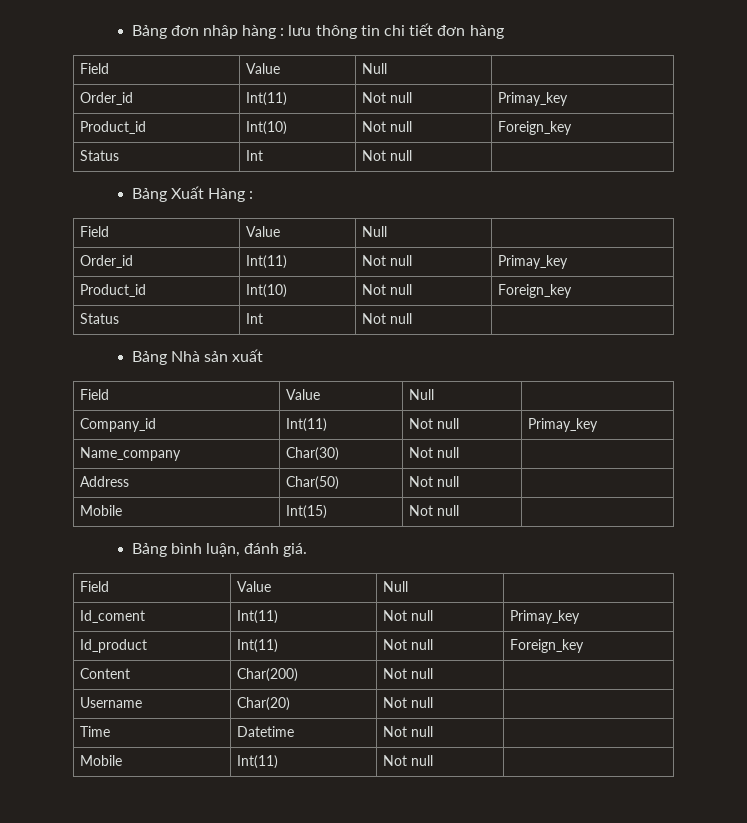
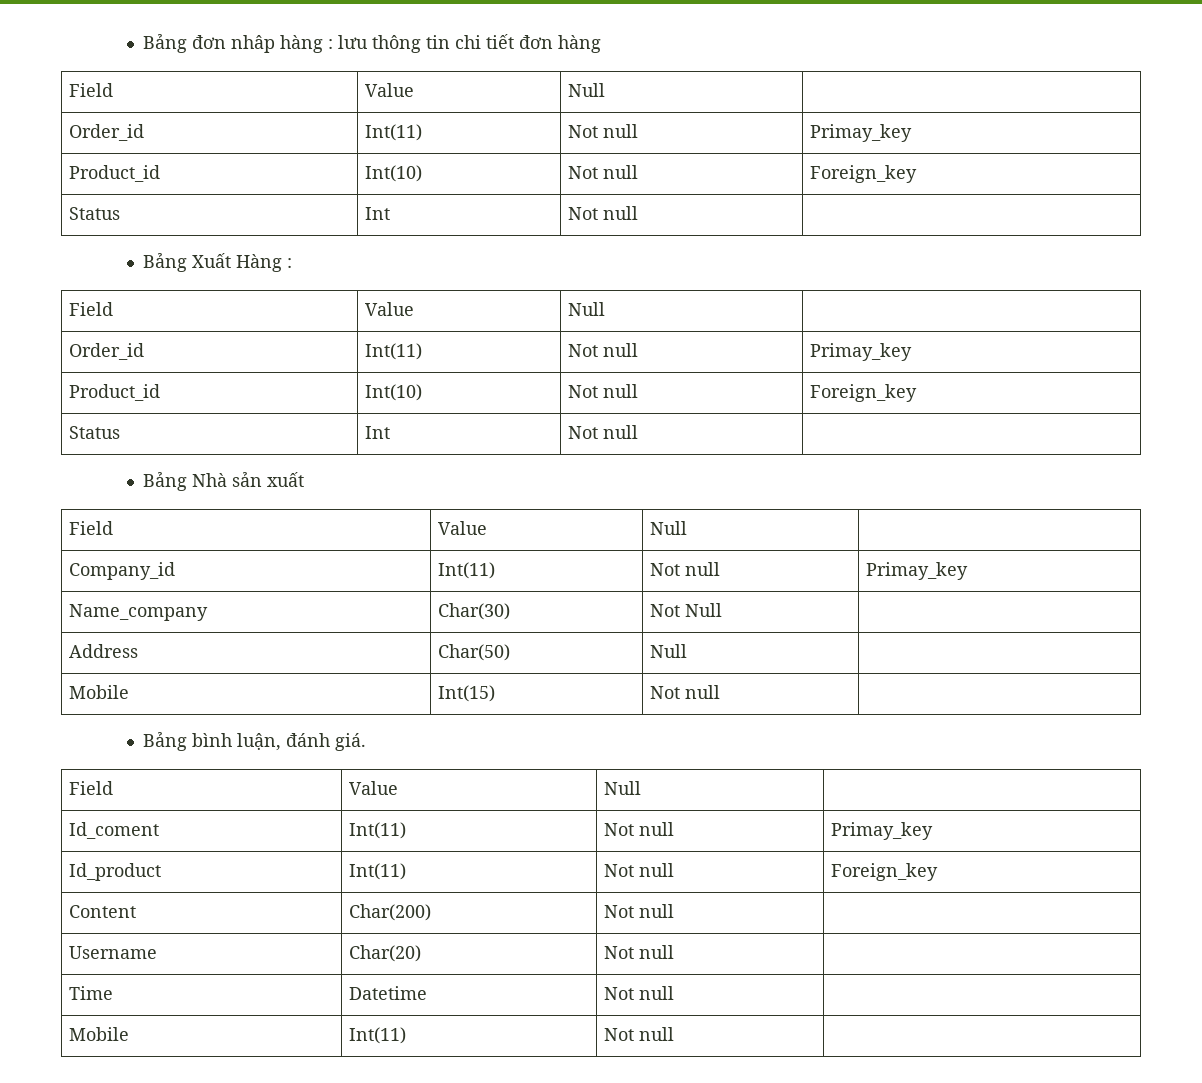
[437,447,460,458] null -> [685,603,723,617] Null
[409,476,460,487] Not null -> [650,644,688,658] Null

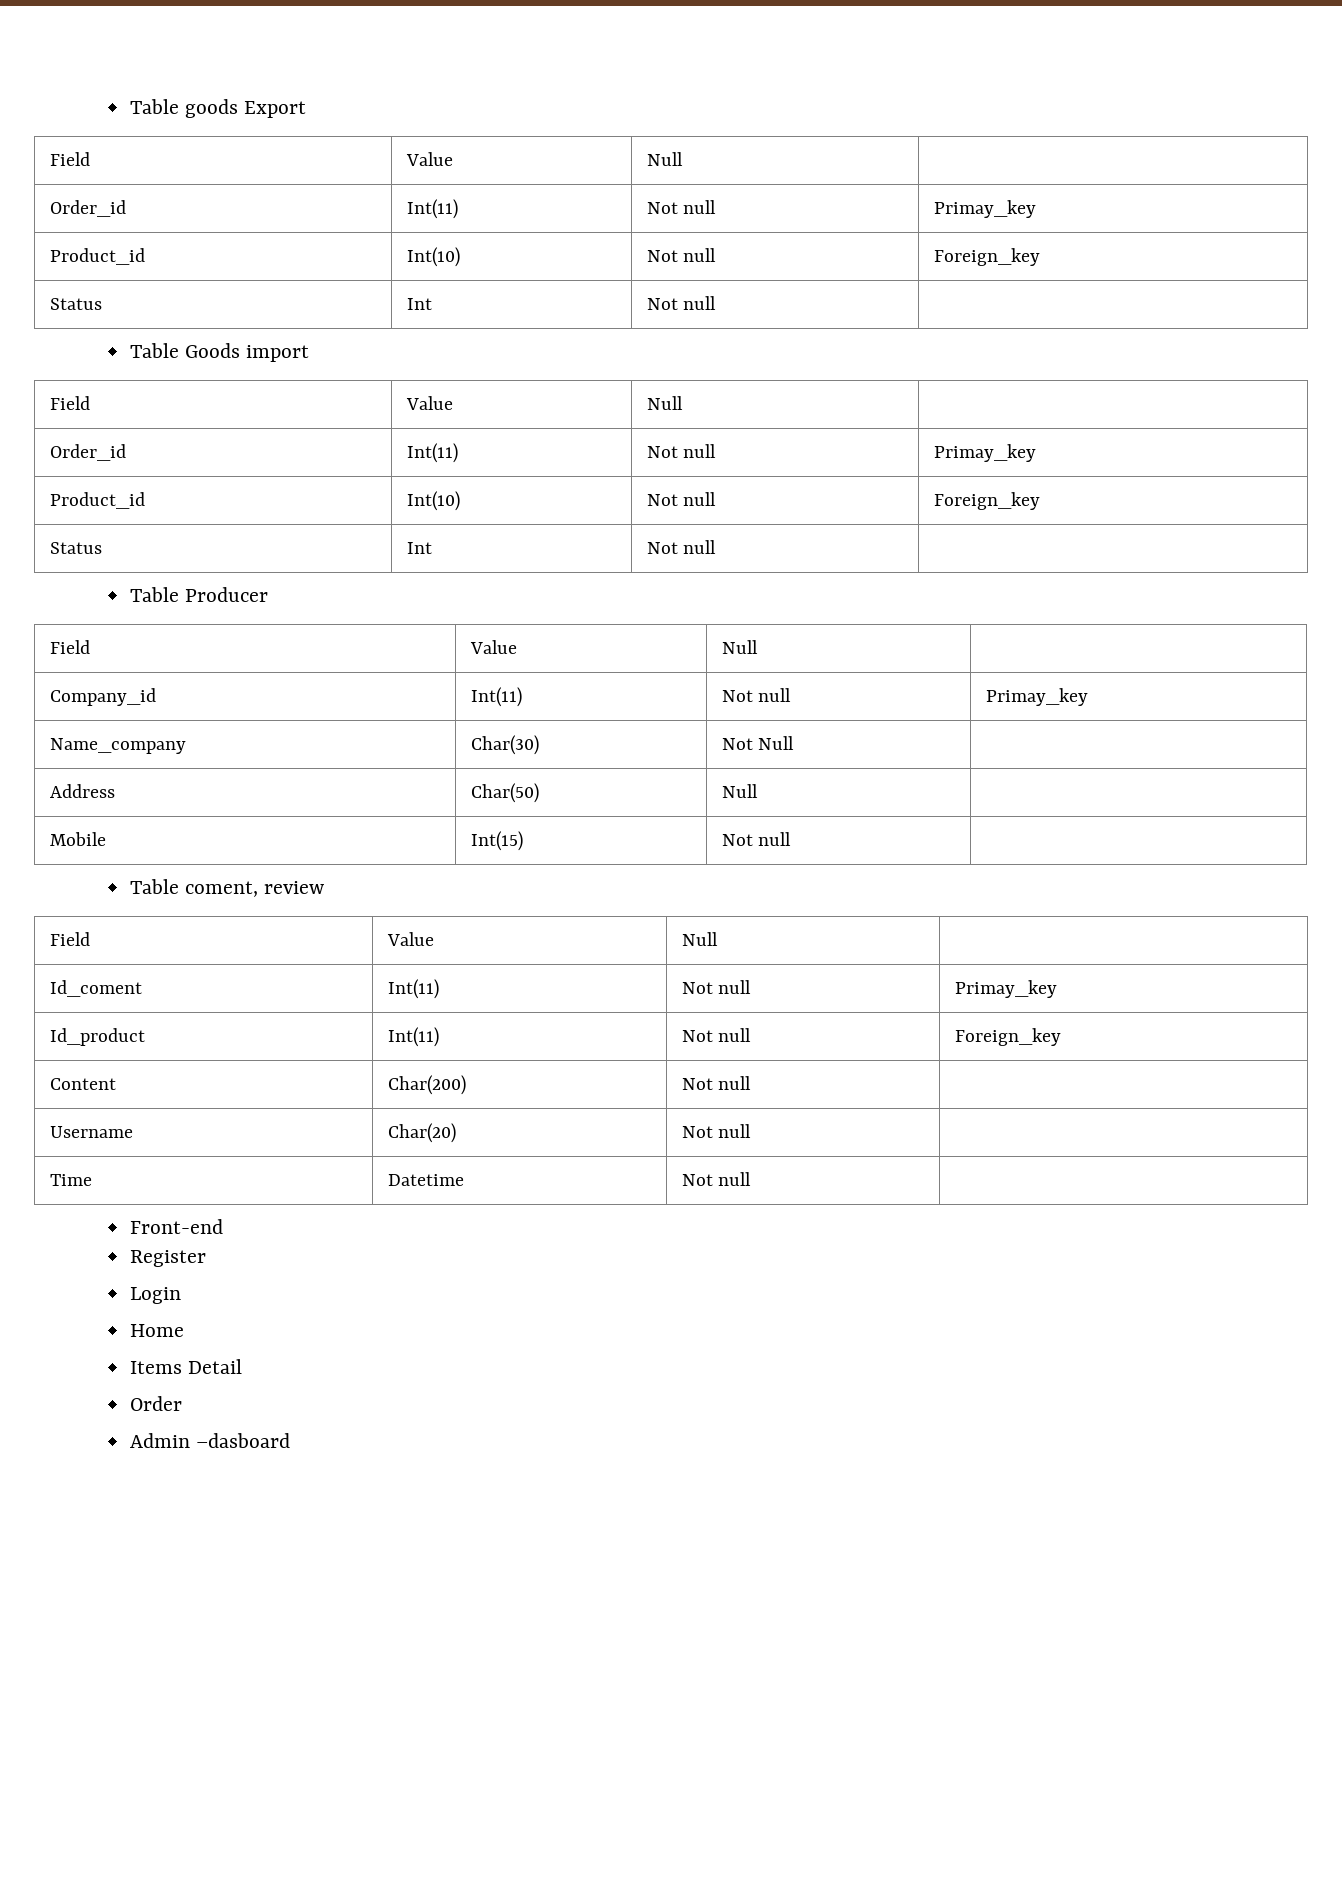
[142,34,601,53] Bảng đơn nhâp hàng : lưu thông tin chi tiết đơn hàng -> [129,99,307,118] Table goods Export
[142,253,292,272] Bảng Xuất Hàng : -> [129,343,310,362] Table Goods import
[142,472,304,491] Bảng Nhà sản xuất -> [129,587,268,602] Table Producer
[142,732,366,751] Bảng bình luận, đánh giá. -> [129,879,325,897] Table coment, review
[69,1027,130,1041] [349,1027,407,1044] [604,1027,675,1041] // Mobile | Int(11) | Not null | -> [129,1219,223,1234] [129,1250,206,1267] [129,1287,181,1304] [129,1324,184,1337] [129,1359,242,1374] [129,1396,182,1411] [129,1433,290,1448] // Front-end // Register // Login // Home // Items Detail // Order // Admin –dasboard

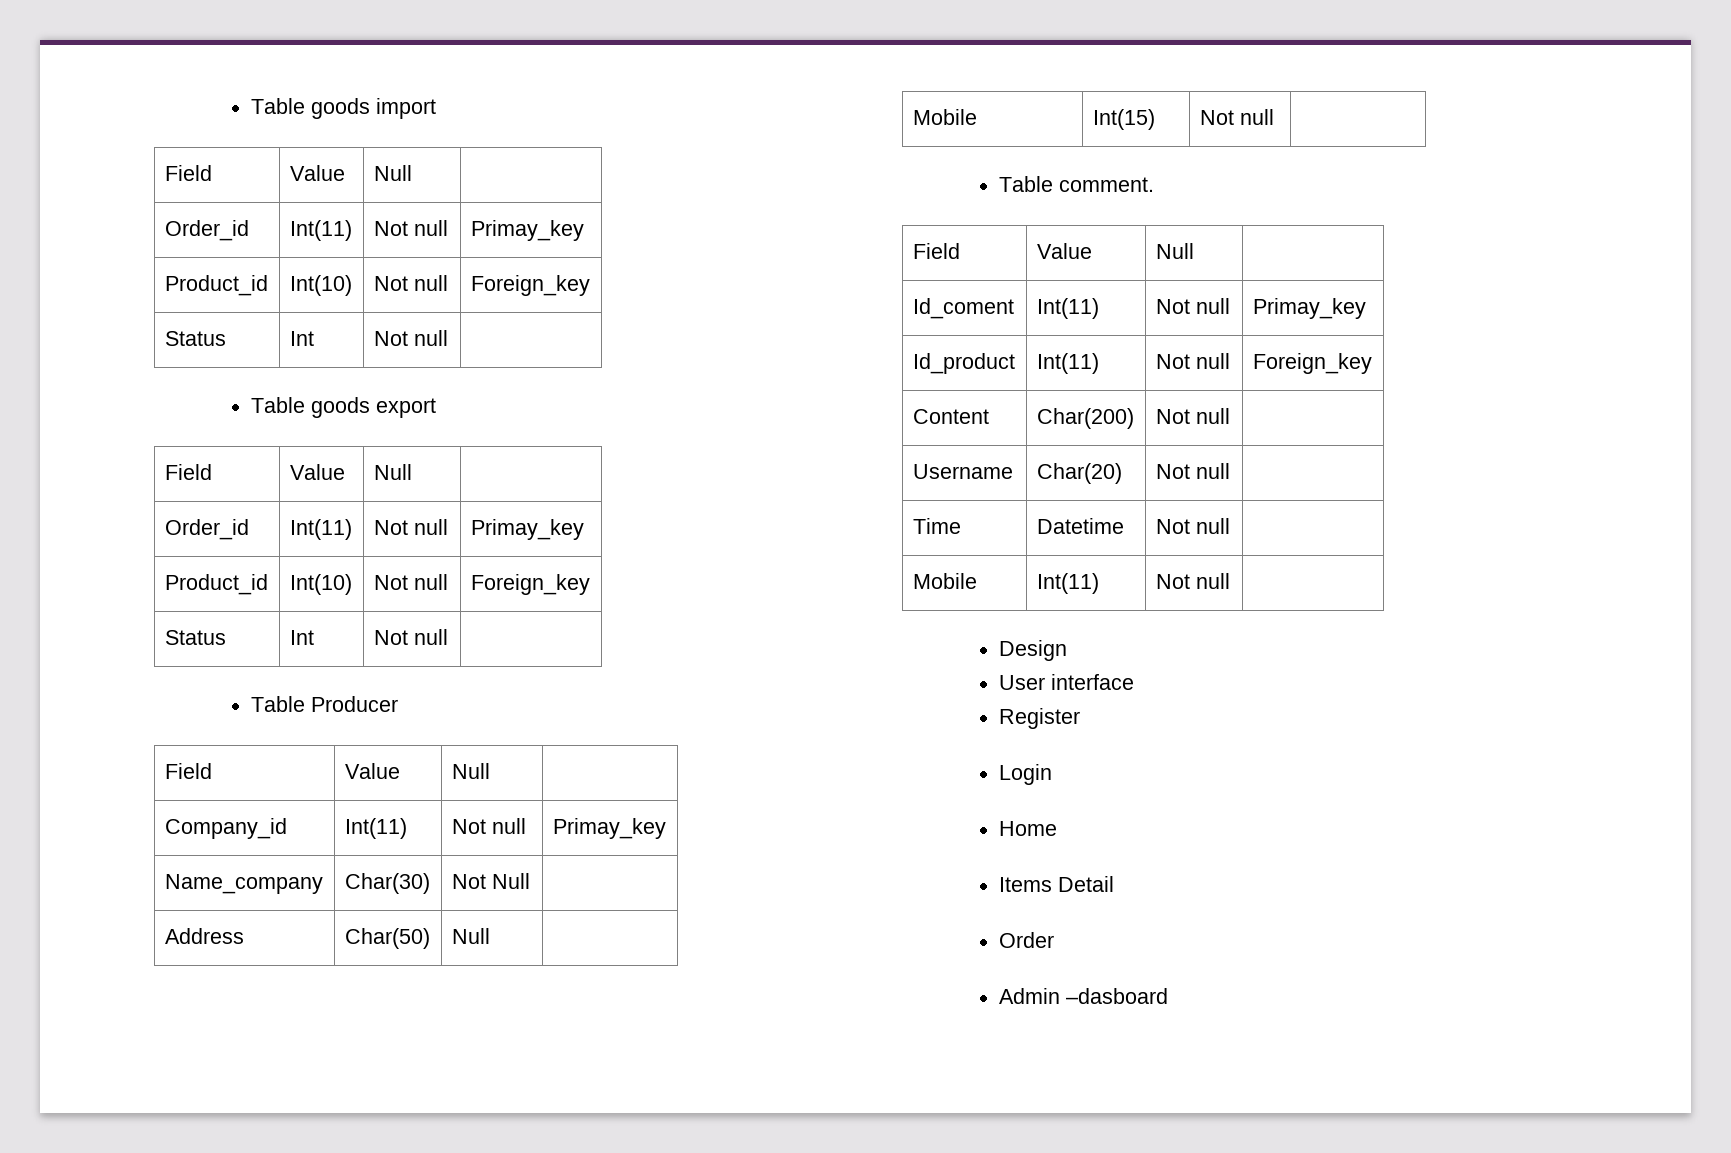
[129,99,307,118] Table goods Export -> [251,98,437,119] Table goods import
[184,343,310,362] Goods import -> [311,397,437,418] goods export
[184,881,325,897] coment, review -> [1059,177,1155,192] comment.
[129,1219,223,1234] // Front-end -> [912,573,977,589] [1036,573,1099,594] [1155,573,1230,589] [999,640,1068,661] [999,674,1135,690] // Mobile | Int(11) | Not null | // Design // User interface

